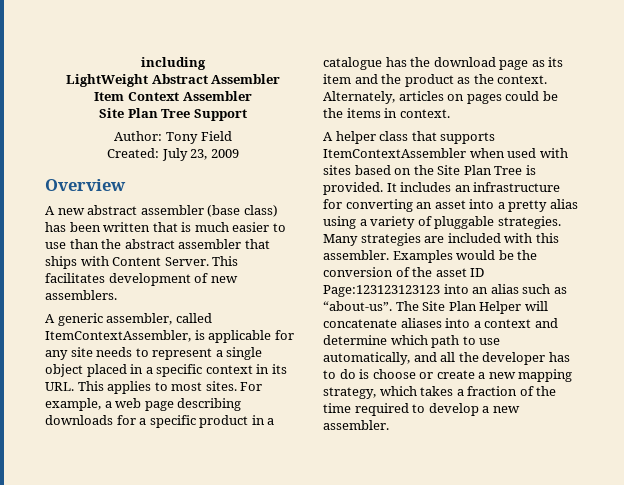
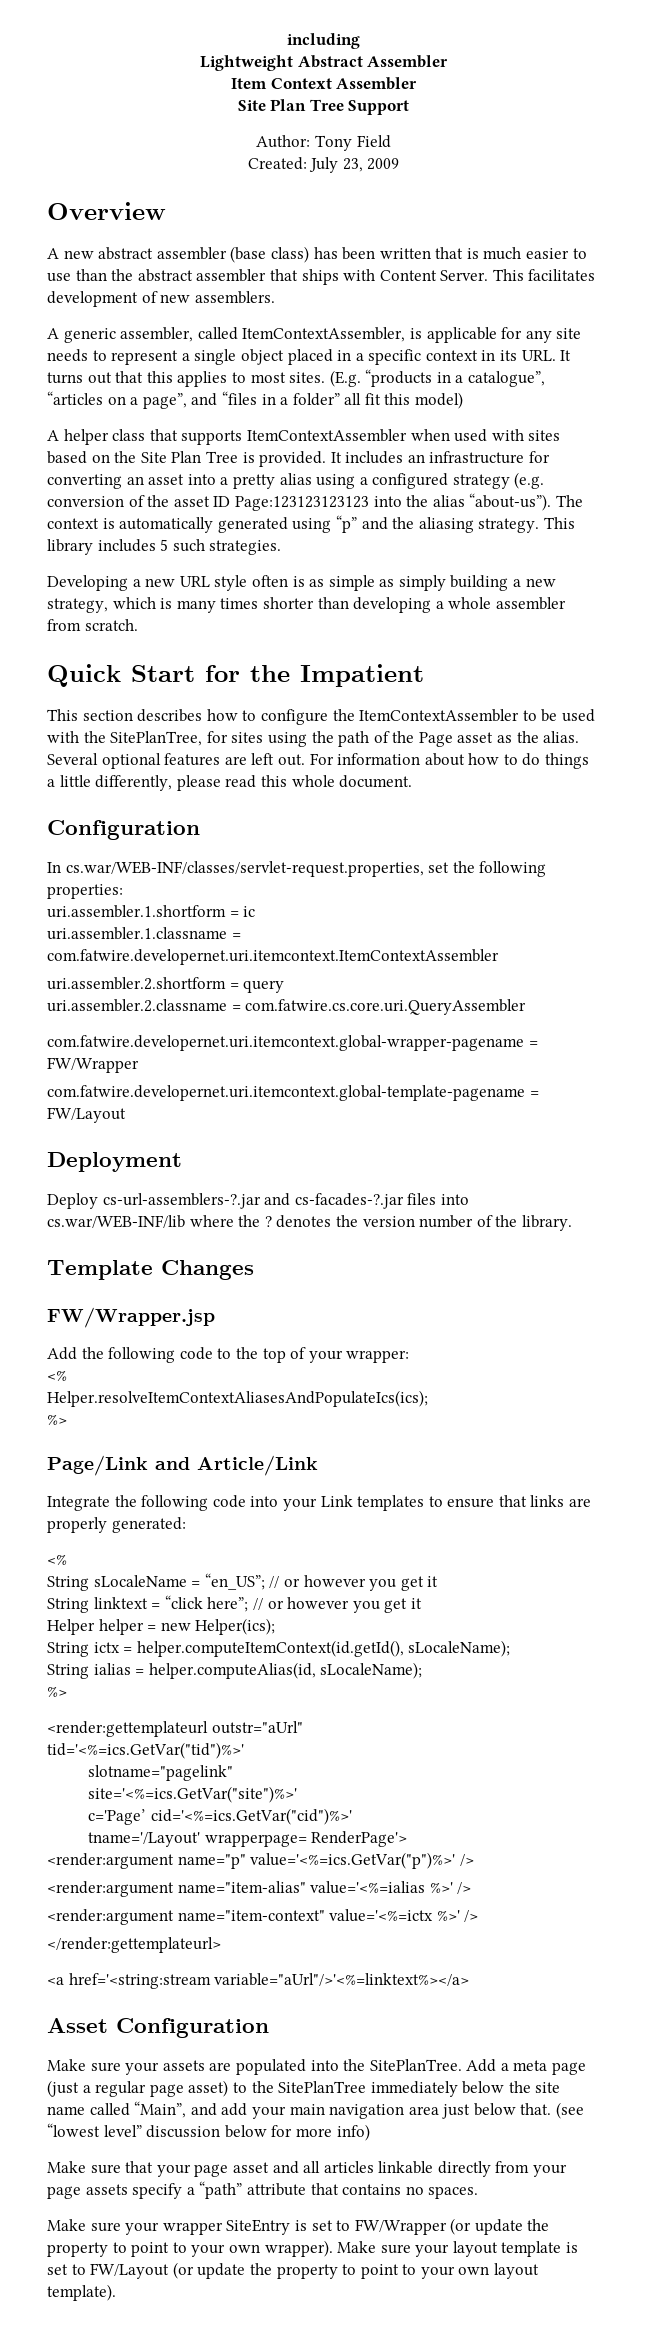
[65,74,148,87] LightWeight -> [199,55,293,71] Lightweight
[77,381,263,394] [45,398,242,411] [45,415,275,428] [323,57,564,70] [323,74,548,87] [323,91,558,104] [323,108,450,118] This applies to most sites. For example, a web page describing downloads for a specific product in a catalogue has the download page as its item and the product as the context. Alternately, articles on pages could be the items in context. -> [560,350,572,361] [47,369,546,387] [47,391,464,409] It turns out that this applies to most sites. (E.g. “products in a catalogue”, “articles on a page”, and “files in a folder” all fit this model)
[370,216,561,229] [323,233,559,246] [323,250,538,263] variety of pluggable strategies. Many strategies are included with this assembler. Examples would be the -> [372,472,545,489] configured strategy (e.g.
[472,284,567,294] [323,301,548,314] [323,318,558,328] [323,335,501,348] [323,352,570,365] [323,369,573,382] [323,386,557,399] [323,403,520,416] [323,420,389,430] an alias such as “about-us”. The Site Plan Helper will concatenate aliases into a context and determine which path to use automatically, and all the developer has to do is choose or create a new mapping strategy, which takes a fraction of the time required to develop a new assembler. -> [406,493,583,511] [47,515,575,533] [47,539,282,555] [47,575,556,591] [47,597,566,613] [47,619,138,631] [47,664,424,687] [47,709,595,725] [47,731,580,747] [47,753,590,769] [47,775,413,791] [47,820,200,840] [47,861,547,877] [47,884,123,899] [47,905,256,918] [47,927,241,940] [47,949,499,965] [47,977,285,993] [47,999,527,1015] [47,1035,538,1051] [47,1057,139,1073] [47,1085,539,1101] [47,1107,126,1123] [47,1152,182,1172] [47,1193,469,1209] [47,1215,572,1231] [47,1260,254,1280] [47,1307,215,1328] [47,1347,410,1363] [47,1370,67,1381] [47,1390,428,1407] [47,1414,67,1425] [47,1455,318,1476] [47,1495,592,1511] [47,1517,186,1533] [47,1554,67,1565] [47,1573,439,1591] [47,1595,422,1613] [47,1618,276,1635] [47,1640,511,1657] [47,1662,423,1679] [47,1686,67,1697] [47,1721,303,1737] [47,1742,244,1759] [88,1765,234,1781] [88,1786,298,1803] [88,1808,352,1825] [88,1831,408,1847] [47,1852,474,1869] [47,1881,472,1897] [47,1909,479,1925] [47,1937,221,1953] [47,1973,470,1989] [47,2018,269,2038] [47,2059,587,2075] [47,2080,561,2097] [47,2101,585,2119] [47,2123,370,2141] [47,2161,568,2177] [47,2181,479,2199] [47,2218,550,2235] [47,2240,579,2257] [47,2262,540,2279] [47,2284,116,2301] the alias “about-us”). The context is automatically generated using “p” and the aliasing strategy. This library includes 5 such strategies. // Developing a new URL style often is as simple as simply building a new strategy, which is many times shorter than developing a whole assembler from scratch. // Quick Start for the Impatient // This section describes how to configure the ItemContextAssembler to be used with the SitePlanTree, for sites using the path of the Page asset as the alias. Several optional features are left out. For information about how to do things a little differently, please read this whole document. // Configuration // In cs.war/WEB-INF/classes/servlet-request.properties, set the following properties: // uri.assembler.1.shortform = ic // uri.assembler.1.classname = com.fatwire.developernet.uri.itemcontext.ItemContextAssembler // uri.assembler.2.shortform = query // uri.assembler.2.classname = com.fatwire.cs.core.uri.QueryAssembler // com.fatwire.developernet.uri.itemcontext.global-wrapper-pagename = FW/Wrapper // com.fatwire.developernet.uri.itemcontext.global-template-pagename = FW/Layout // Deployment // Deploy cs-url-assemblers-?.jar and cs-facades-?.jar files into cs.war/WEB-INF/lib where the ? denotes the version number of the library. // Template Changes // FW/Wrapper.jsp // Add the following code to the top of your wrapper: // <% // Helper.resolveItemContextAliasesAndPopulateIcs(ics); // %> // Page/Link and Article/Link // Integrate the following code into your Link templates to ensure that links are properly generated: // <% // String sLocaleName = “en_US”; // or however you get it // String linktext = “click here”; // or however you get it // Helper helper = new Helper(ics); // String ictx = helper.computeItemContext(id.getId(), sLocaleName); // String ialias = helper.computeAlias(id, sLocaleName); // %> // <render:gettemplateurl outstr="aUrl" // tid='<%=ics.GetVar("tid")%>' // slotname="pagelink" // site='<%=ics.GetVar("site")%>' // c='Page’ cid='<%=ics.GetVar("cid")%>' // tname='/Layout' wrapperpage= RenderPage'> // <render:argument name="p" value='<%=ics.GetVar("p")%>' /> // <render:argument name="item-alias" value='<%=ialias %>' /> // <render:argument name="item-context" value='<%=ictx %>' /> // </render:gettemplateurl> // <a href='<string:stream variable="aUrl"/>'<%=linktext%></a> // Asset Configuration // Make sure your assets are populated into the SitePlanTree. Add a meta page (just a regular page asset) to the SitePlanTree immediately below the site name called “Main”, and add your main navigation area just below that. (see “lowest level” discussion below for more info) // Make sure that your page asset and all articles linkable directly from your page assets specify a “path” attribute that contains no spaces. // Make sure your wrapper SiteEntry is set to FW/Wrapper (or update the property to point to your own wrapper). Make sure your layout template is set to FW/Layout (or update the property to point to your own layout template).

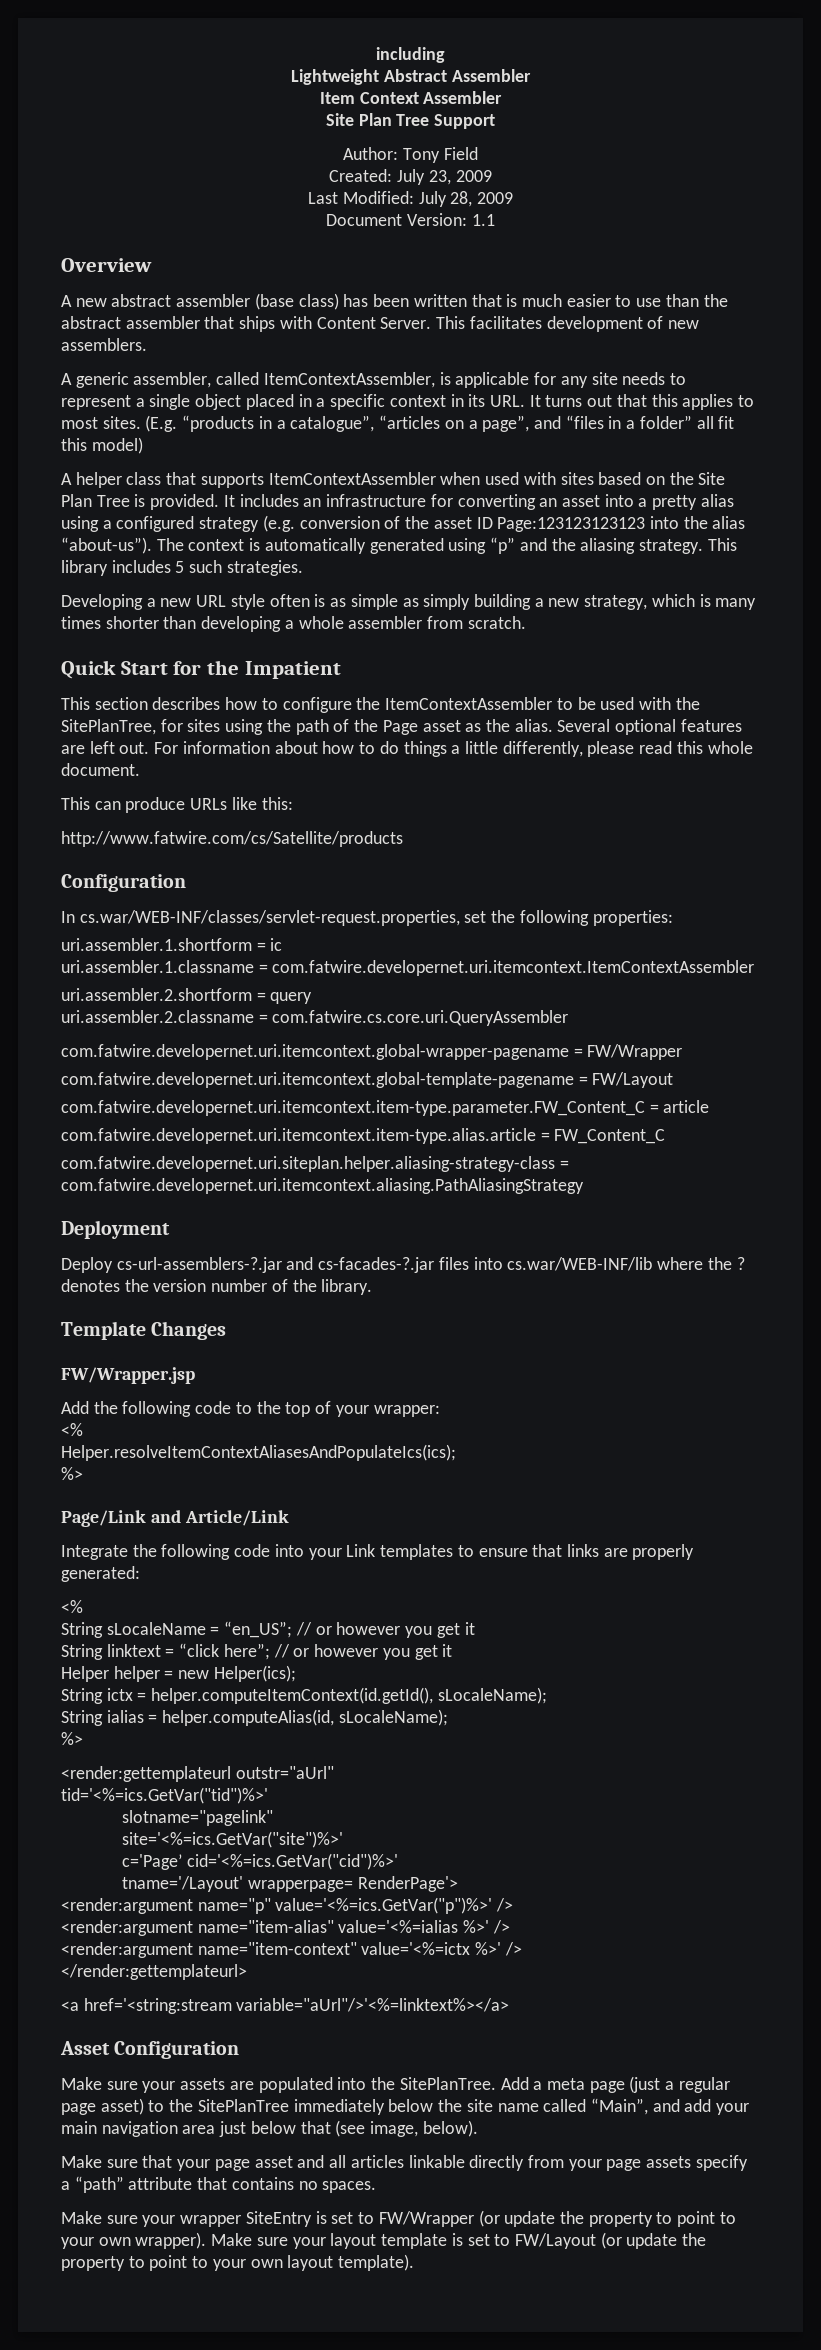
(400, 164) none -> [308,191,513,207] [326,213,495,226] // Last Modified: July 28, 2009 // Document Version: 1.1
(413, 781) none -> [61,797,293,813] [61,831,403,847] // This can produce URLs like this: // http://www.fatwire.com/cs/Satellite/products
(126, 1115) none -> [61,1100,710,1116] [61,1128,666,1144] [61,1156,569,1172] [61,1178,584,1194] // com.fatwire.developernet.uri.itemcontext.item-type.parameter.FW_Content_C = article // com.fatwire.developernet.uri.itemcontext.item-type.alias.article = FW_Content_C // com.fatwire.developernet.uri.siteplan.helper.aliasing-strategy-class = com.fatwire.developernet.uri.itemcontext.aliasing.PathAliasingStrategy
[520,2102,585,2119] [47,2123,370,2141] that. (see “lowest level” discussion below for more info) -> [300,2120,478,2137] that (see image, below).

